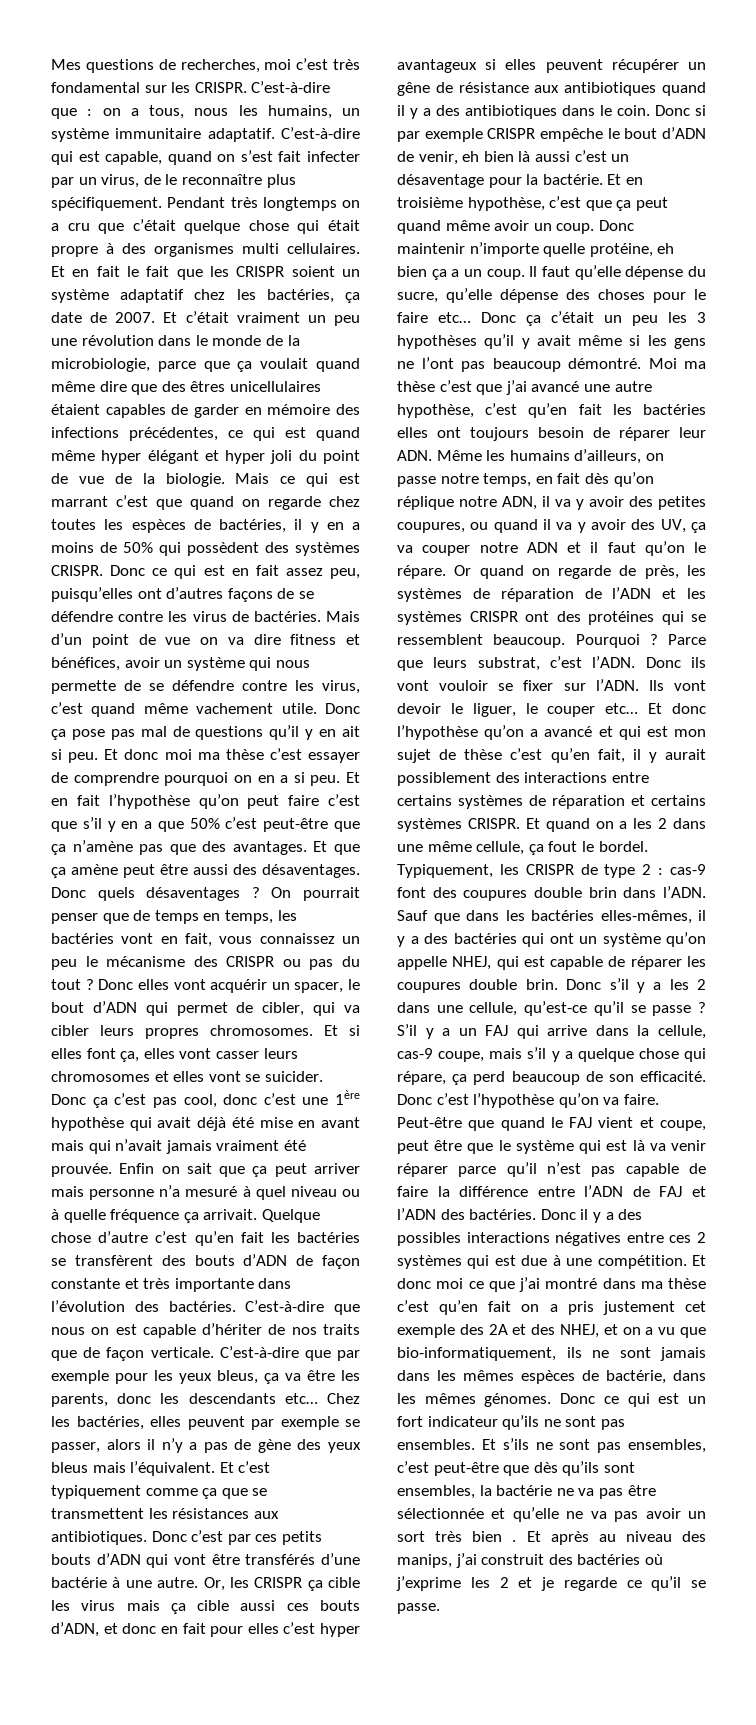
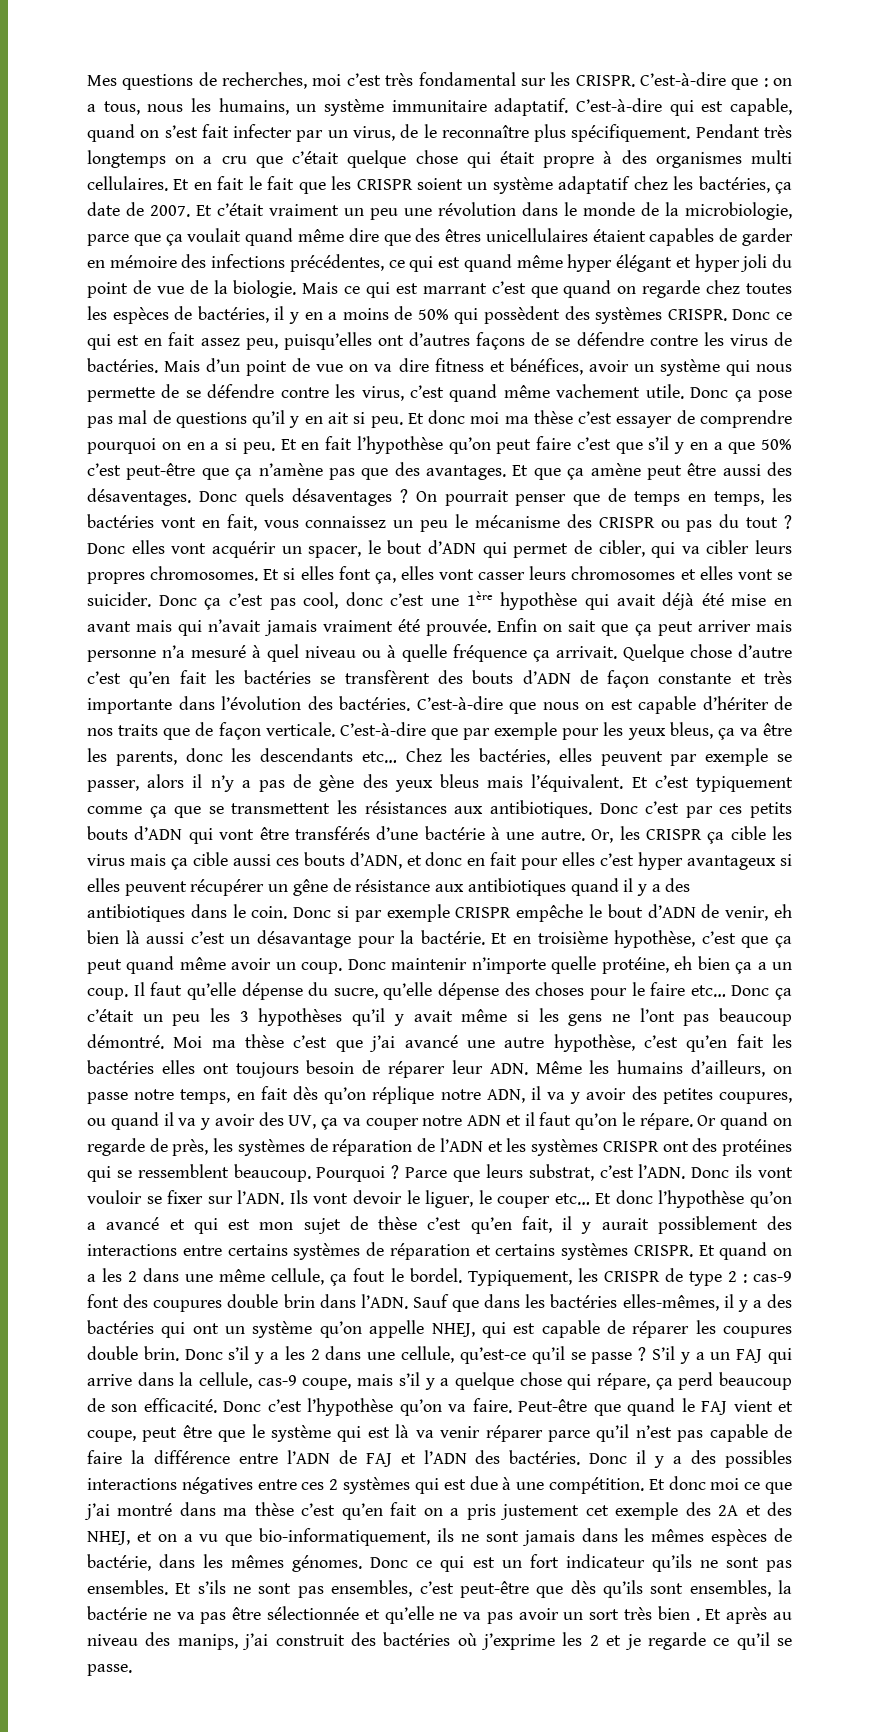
[397,174,484,188] désaventage -> [257,930,351,948] désavantage

